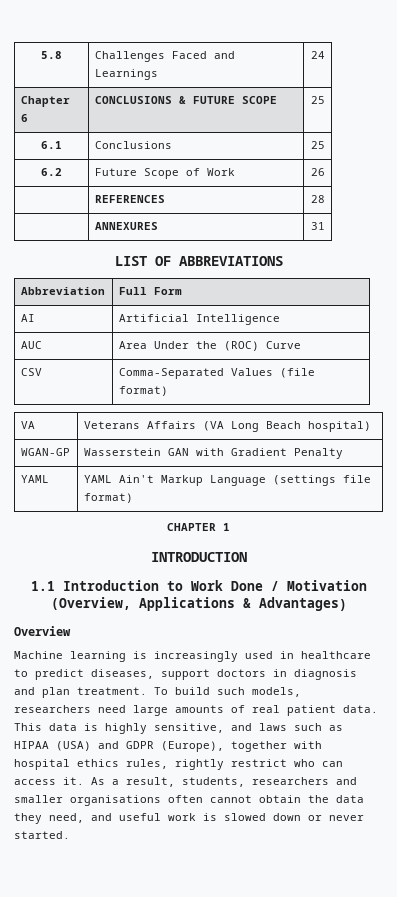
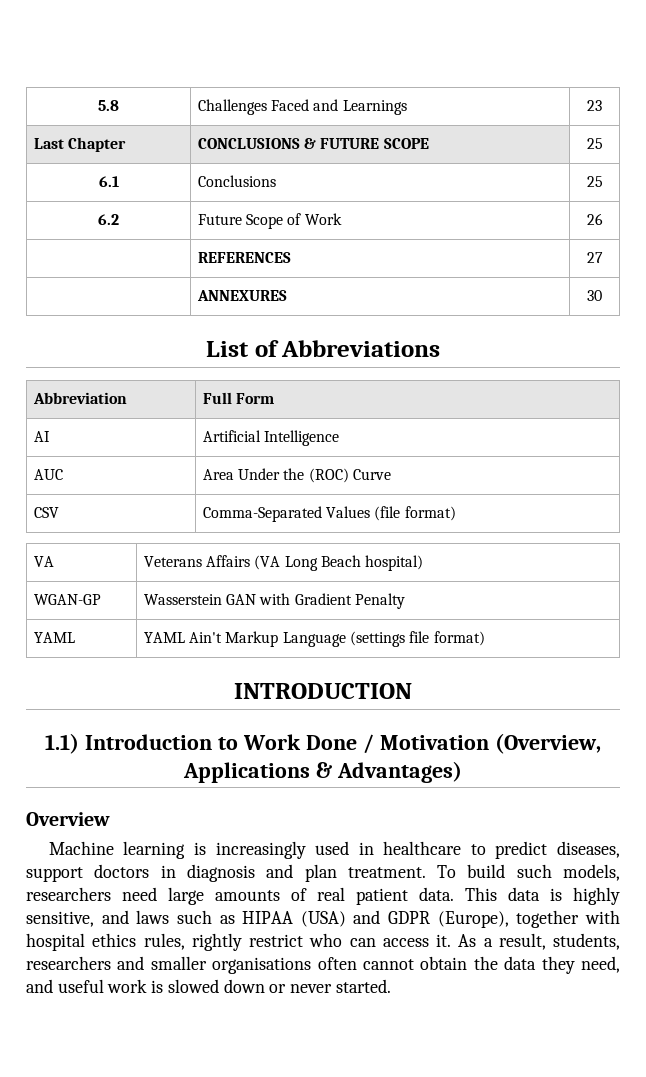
[310,51,325,59] 24 // -> [587,100,602,111] [33,138,64,149] 23 // Last
[20,114,28,122] 6 -> (127, 144) none
[310,195,325,203] 28 -> [586,252,603,263] 27
[310,222,325,230] [114,256,283,266] 31 // LIST OF ABBREVIATIONS -> [587,290,602,301] [205,340,441,357] 30 // List of Abbreviations
[167,523,230,531] // CHAPTER 1 -> (485, 638) none
[30,581,55,591] 1.1 -> [45,733,80,754] 1.1)

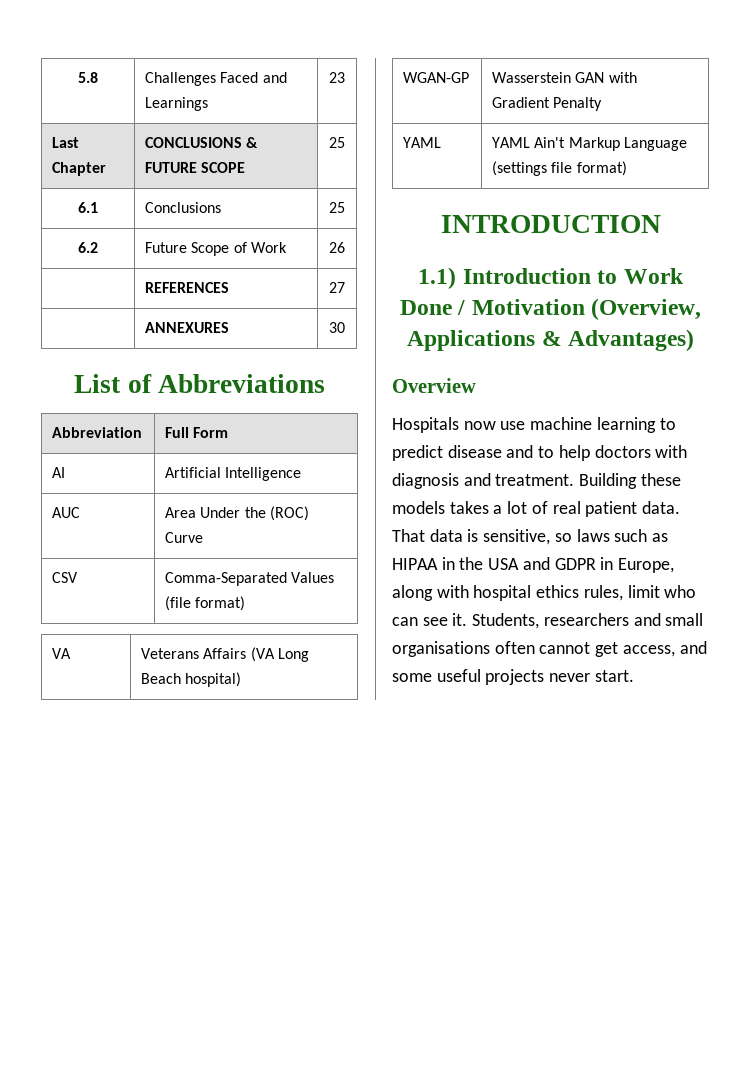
[48,841,620,859] [26,864,620,882] [26,887,280,905] Machine learning is increasingly used in healthcare to predict diseases, support doctors in diagnosis and plan treatment. To build such models, researchers need large amounts -> [392,417,676,433] [392,445,688,461] [392,473,681,489] [392,501,528,514] Hospitals now use machine learning to predict disease and to help doctors with diagnosis and treatment. Building these models takes a lot
[465,887,497,901] This -> [392,529,425,542] That
[573,887,620,905] [26,910,129,927] highly sensitive, and -> [483,529,572,545] sensitive, so
[300,910,620,928] [26,933,620,951] (USA) and GDPR (Europe), together with hospital ethics rules, rightly restrict who can access it. As a result, students, -> [441,557,675,573] [392,585,697,601] [392,613,540,629] in the USA and GDPR in Europe, along with hospital ethics rules, limit who can see it. Students,
[150,956,207,970] smaller -> [665,613,704,626] small
[420,956,620,974] [26,979,391,993] obtain the data they need, and useful work is slowed down or never started. -> [595,641,707,657] [392,669,634,685] get access, and some useful projects never start.

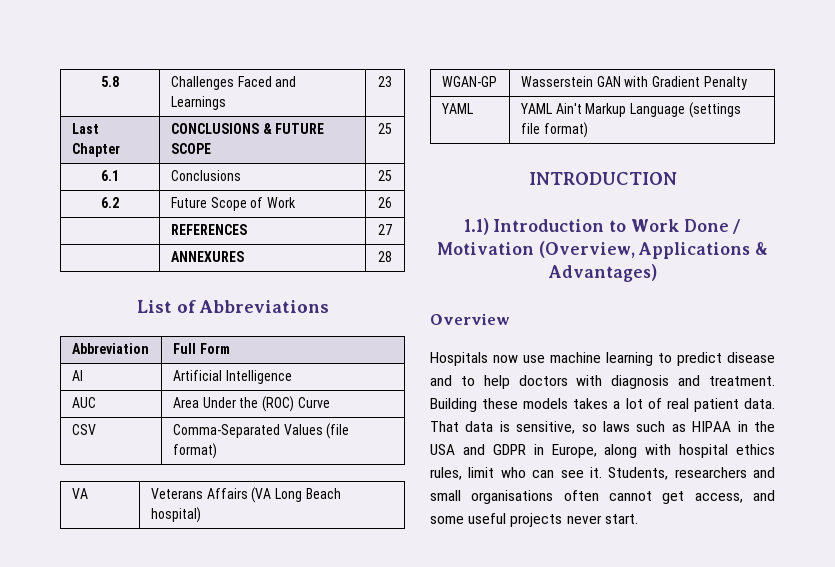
[329,322,345,333] 30 -> [378,251,392,262] 28

